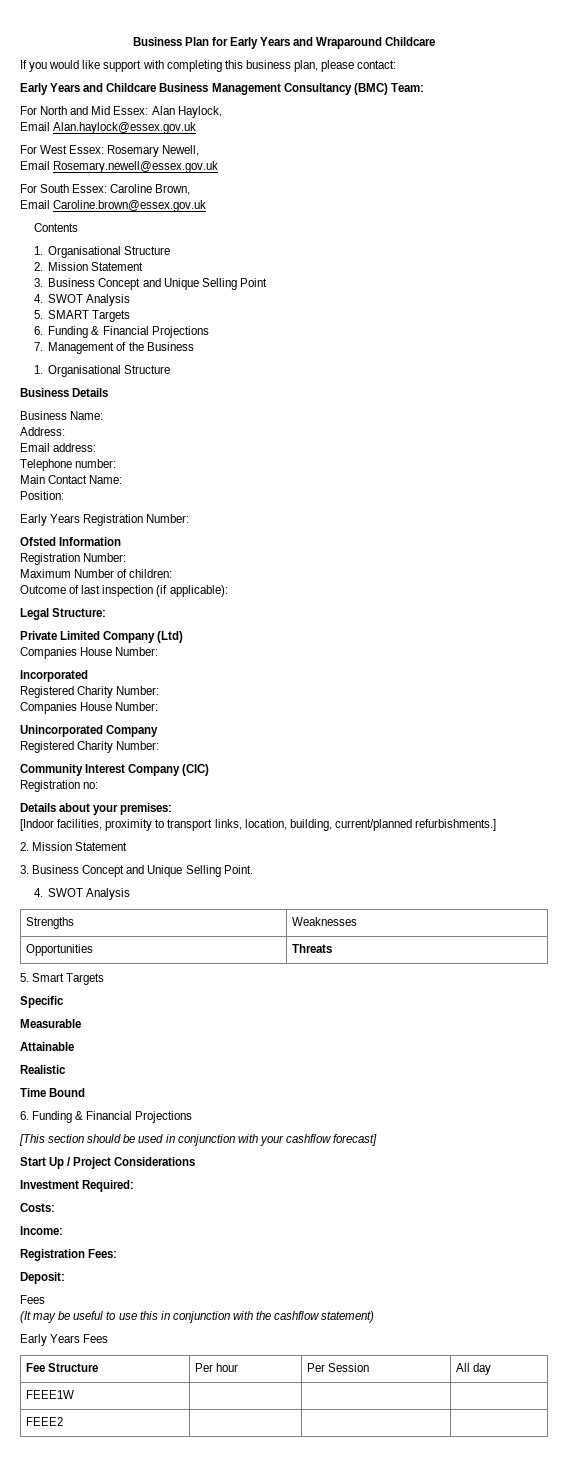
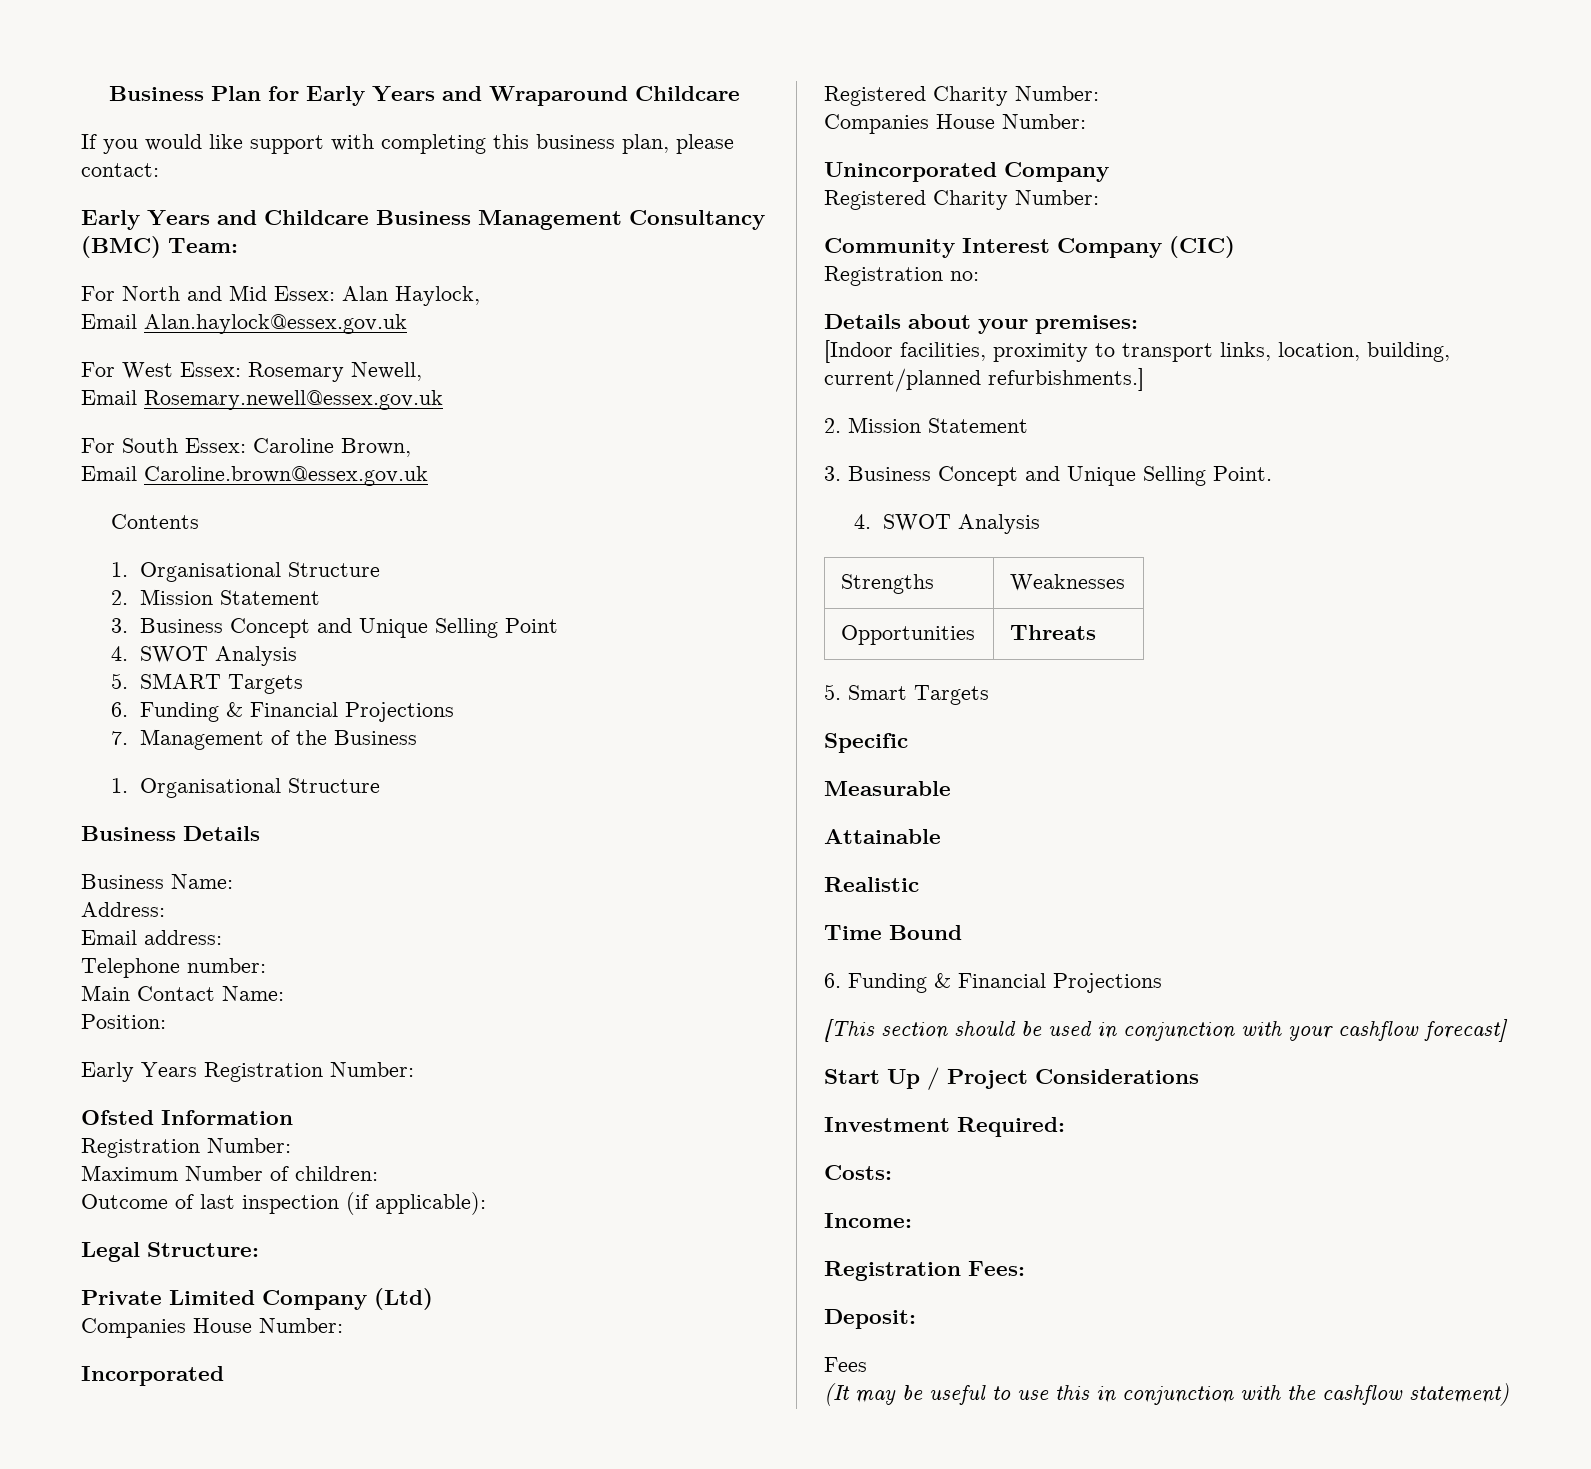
[20,1334,109,1346] [25,1363,99,1372] [194,1363,239,1372] [306,1363,370,1372] [455,1363,492,1375] [25,1390,74,1399] [25,1417,63,1426] // Early Years Fees // Fee Structure | Per hour | Per Session | All day // FEEE1W | | | // FEEE2 | | | -> (1509, 1394) none

